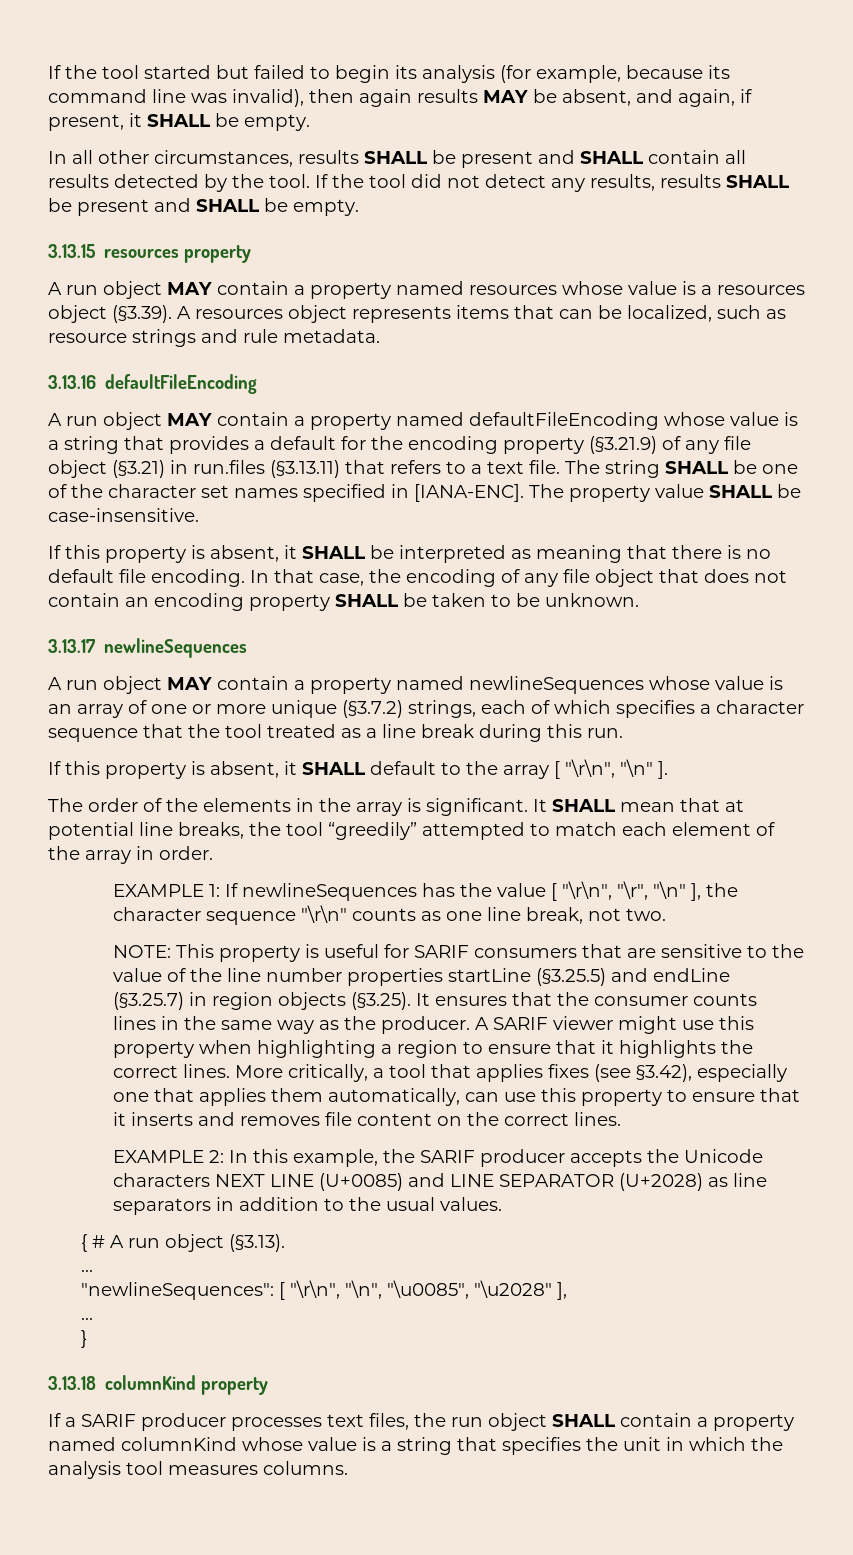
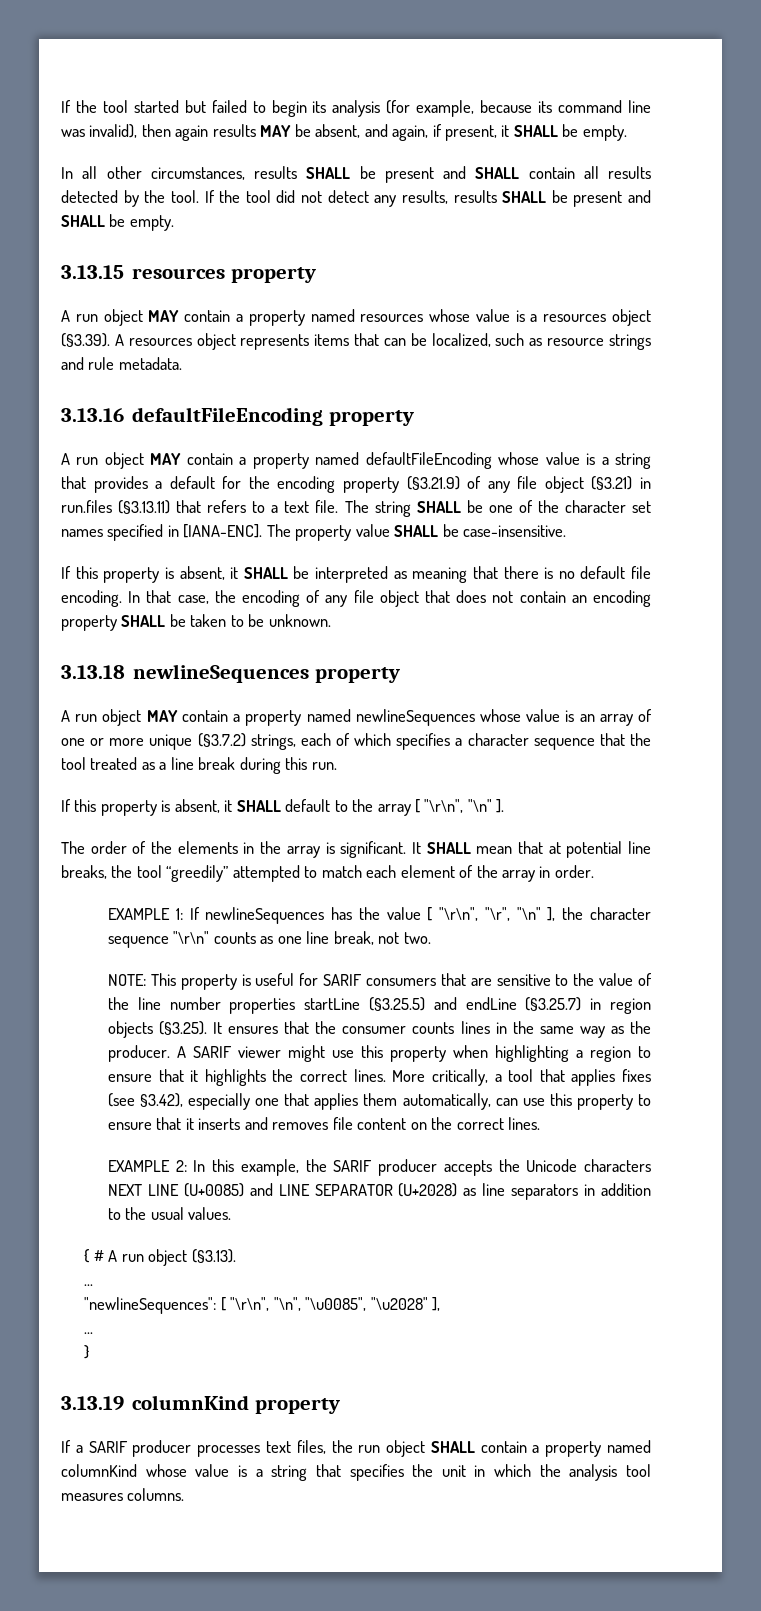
(258, 384) none -> [328,410,414,426] property
[48,638,248,658] 3.13.17 newlineSequences -> [61,664,400,683] 3.13.18 newlineSequences property
[48,1376,96,1390] 3.13.18 -> [61,1396,124,1411] 3.13.19

